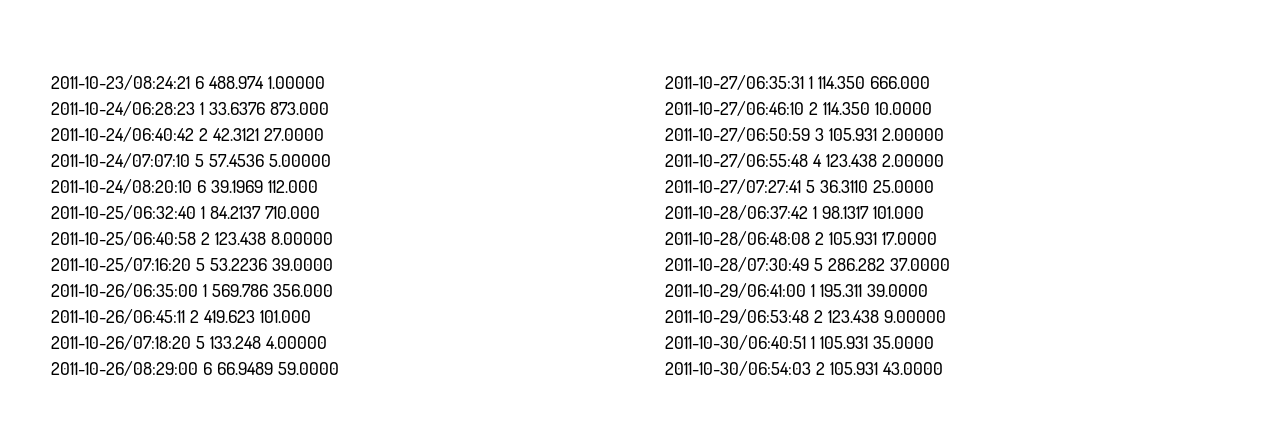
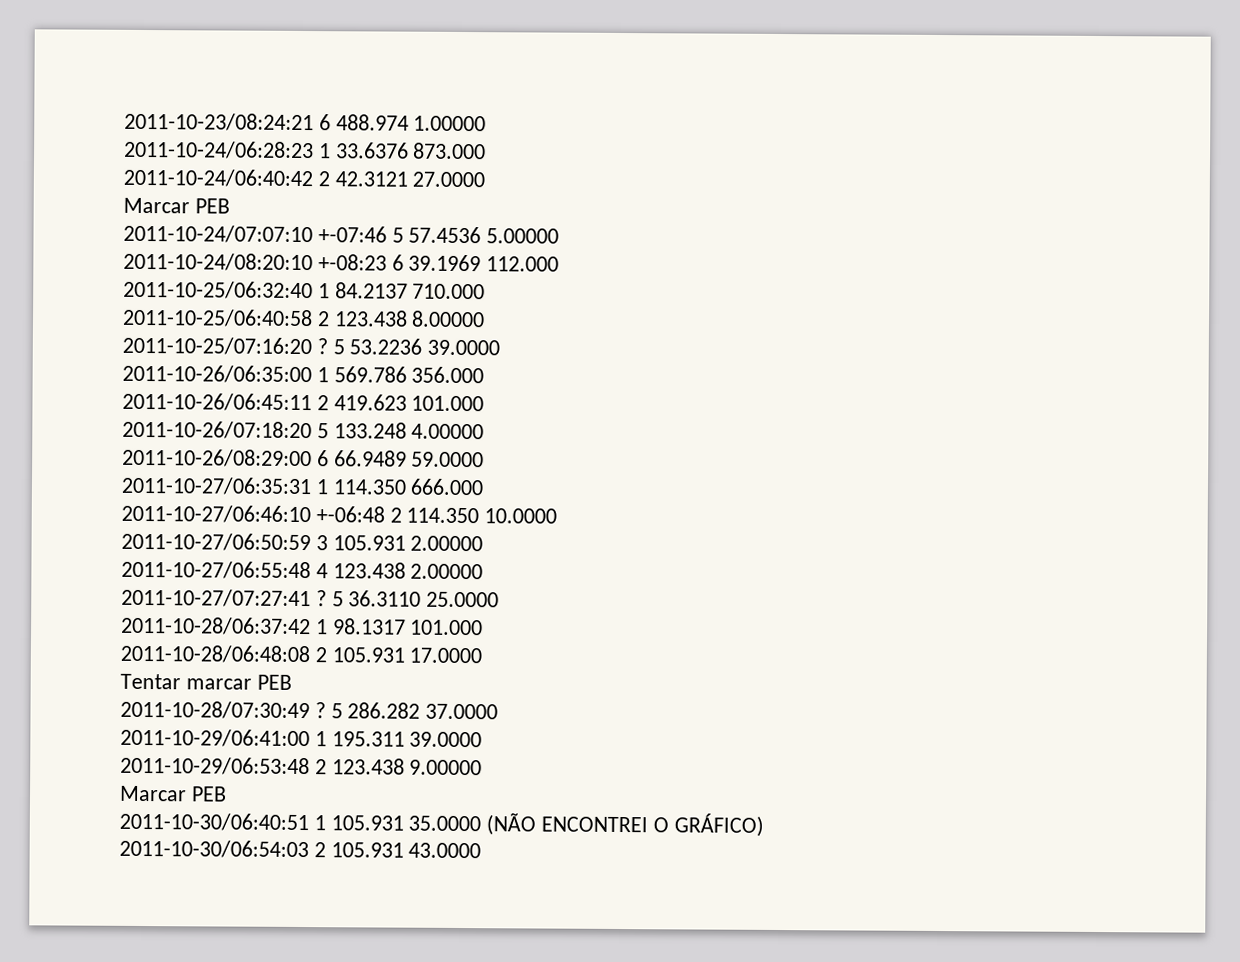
(324, 134) none -> [123,197,230,214] // Marcar PEB
(190, 160) none -> [317,226,387,243] +-07:46
(192, 186) none -> [317,254,387,271] +-08:23
(191, 264) none -> [316,338,328,355] ?
(804, 108) none -> [315,506,385,523] +-06:48
(801, 186) none -> [315,590,327,607] ?
(937, 238) none -> [120,673,292,690] // Tentar marcar PEB
(809, 264) none -> [314,702,326,719] ?
(946, 316) none -> [119,785,227,802] // Marcar PEB
(934, 342) none -> [486,813,764,837] (NÃO ENCONTREI O GRÁFICO)

